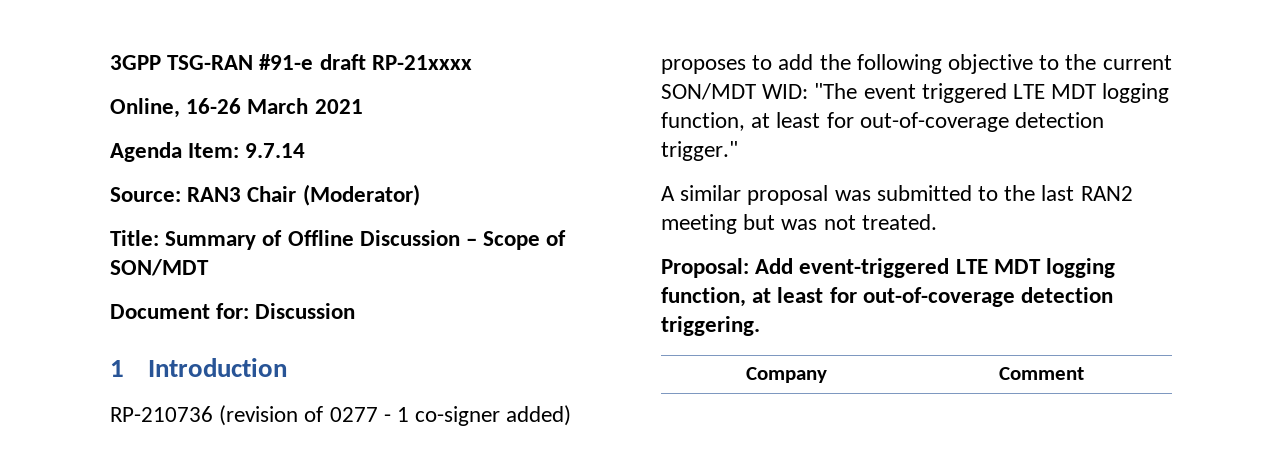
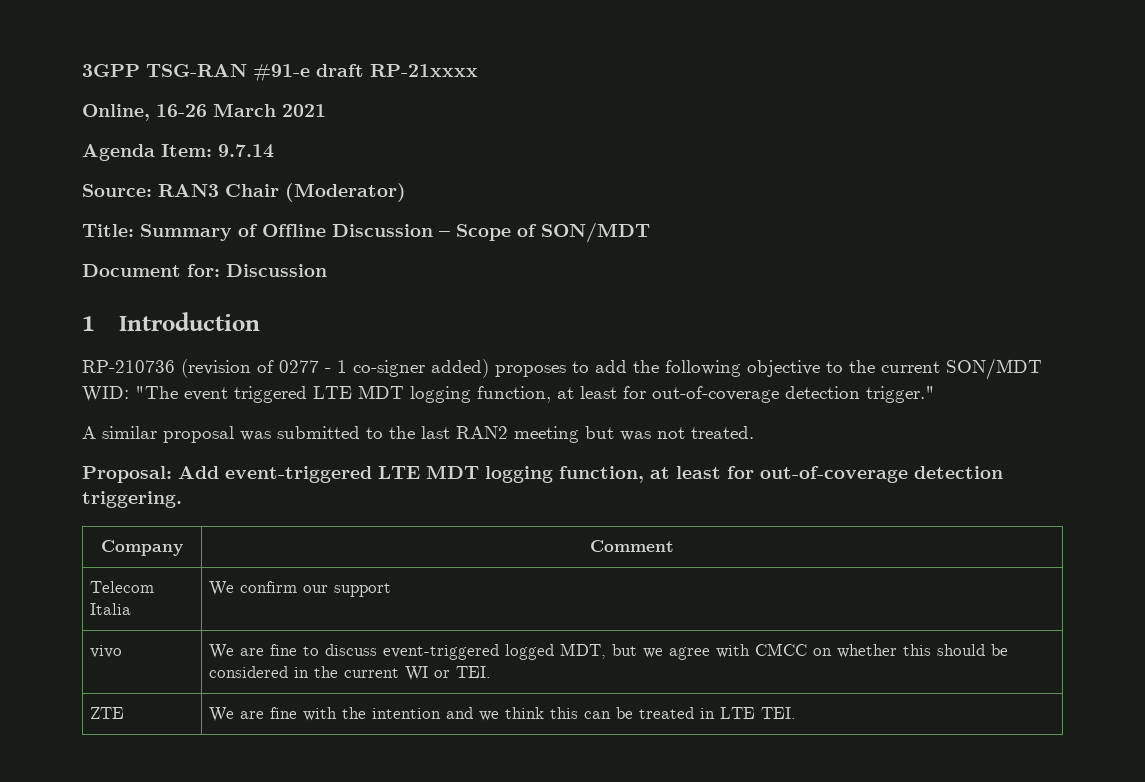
(1084, 373) none -> [89,581,154,593] [89,603,131,615] [208,581,391,597] [89,645,122,658] [208,643,1008,660] [208,666,491,681] [89,707,124,719] [208,707,796,722] // Telecom Italia | We confirm our support // vivo | We are fine to discuss event-triggered logged MDT, but we agree with CMCC on whether this should be considered in the current WI or TEI. // ZTE | We are fine with the intention and we think this can be treated in LTE TEI.

